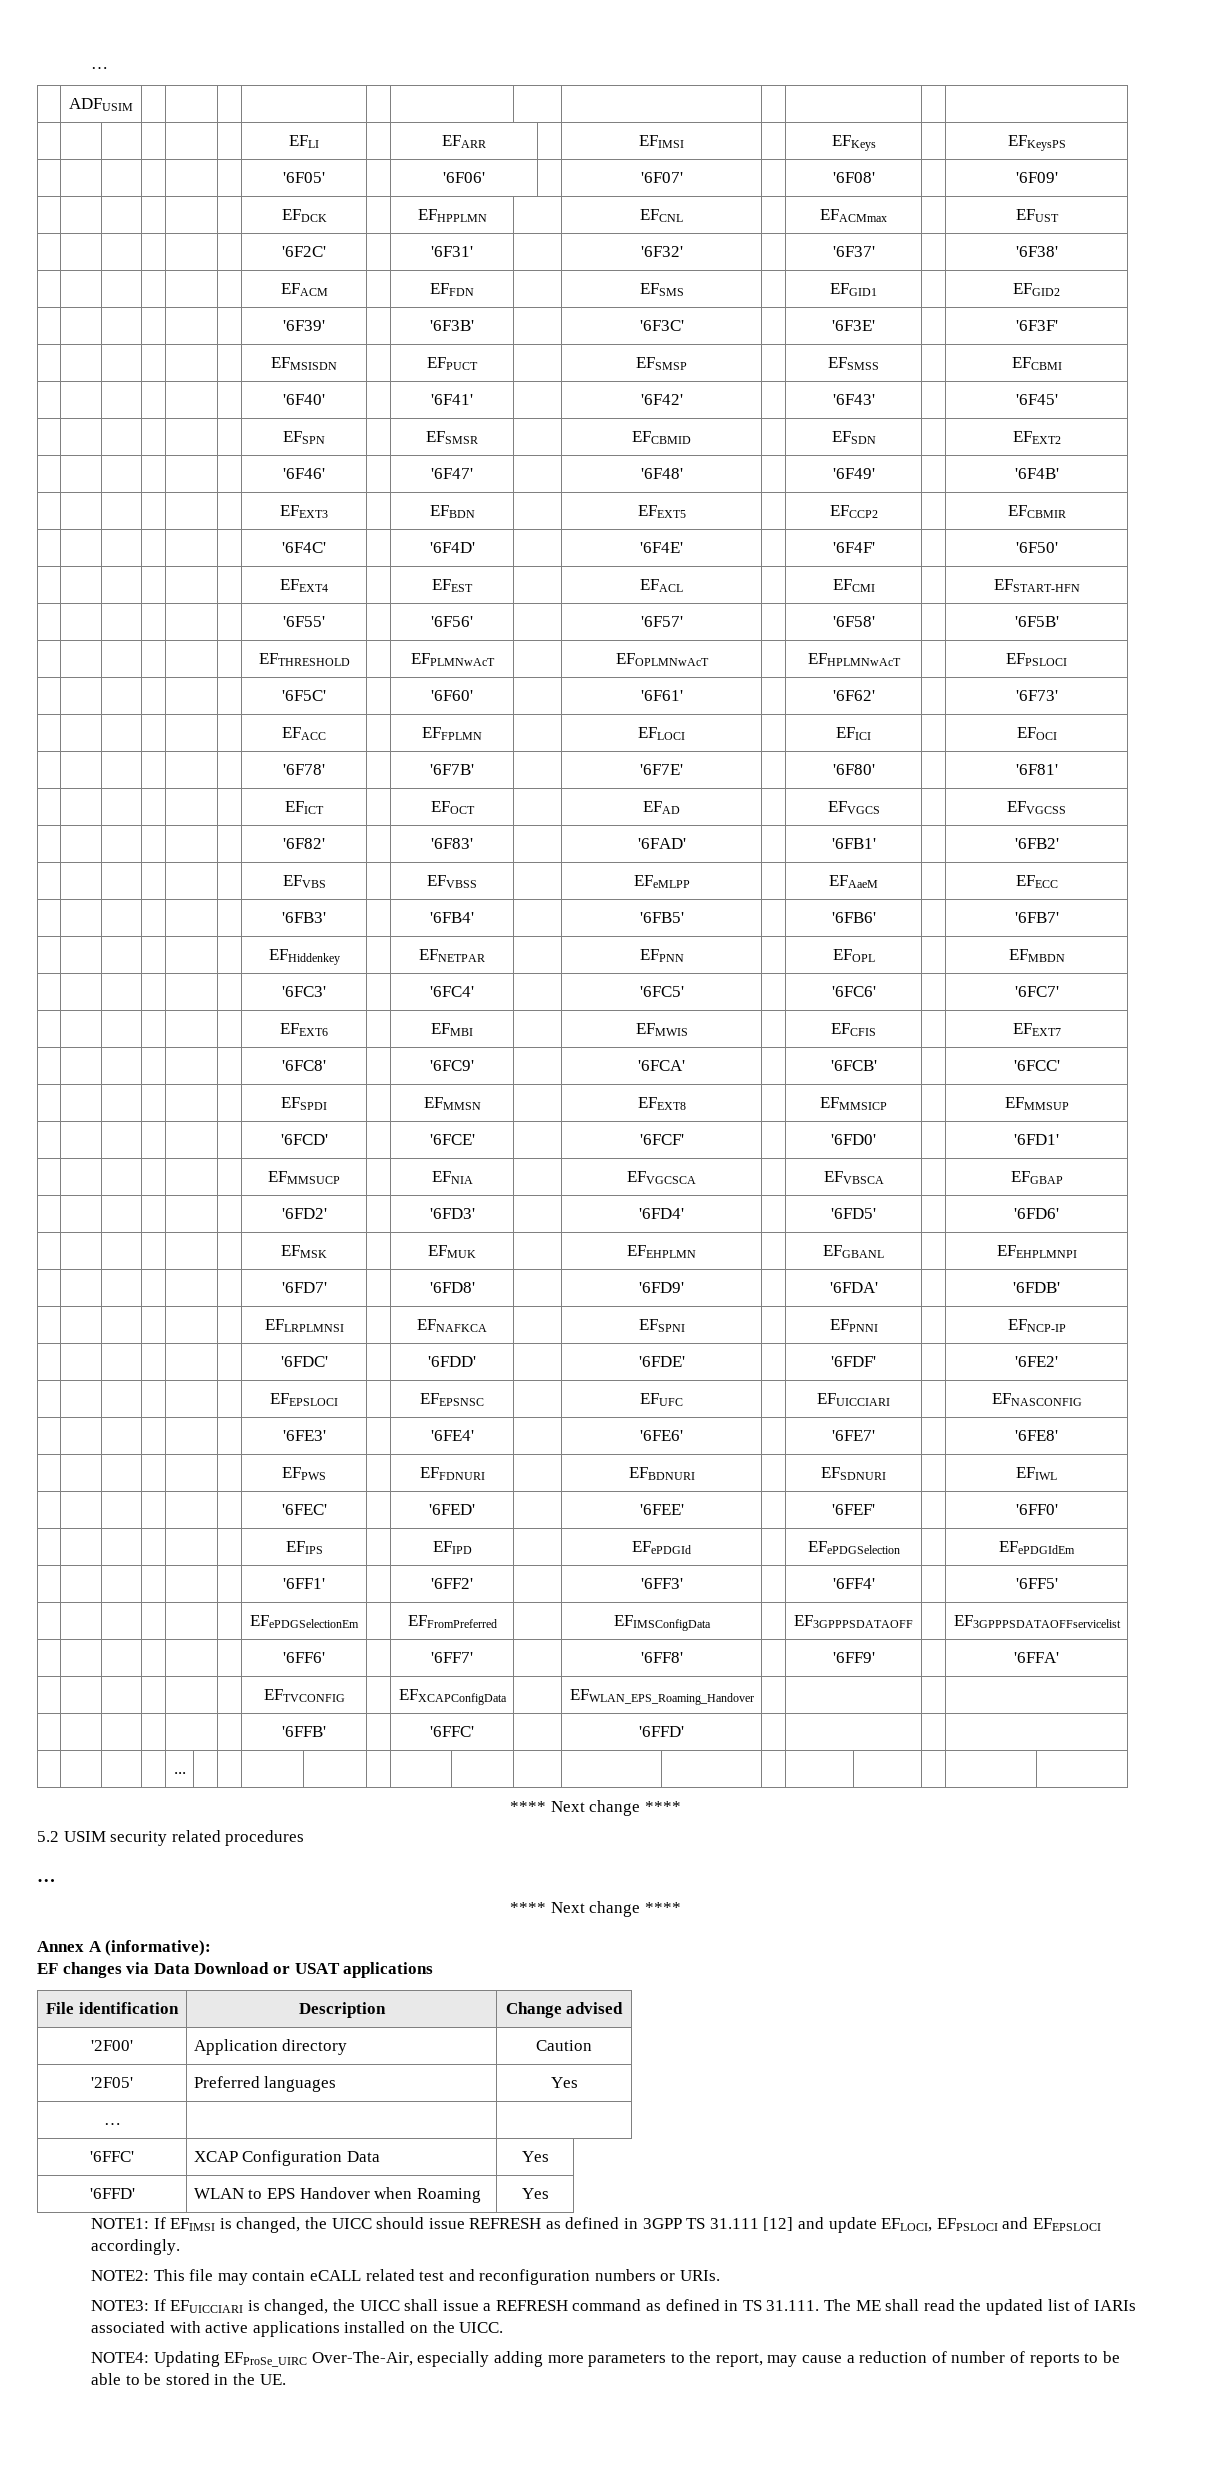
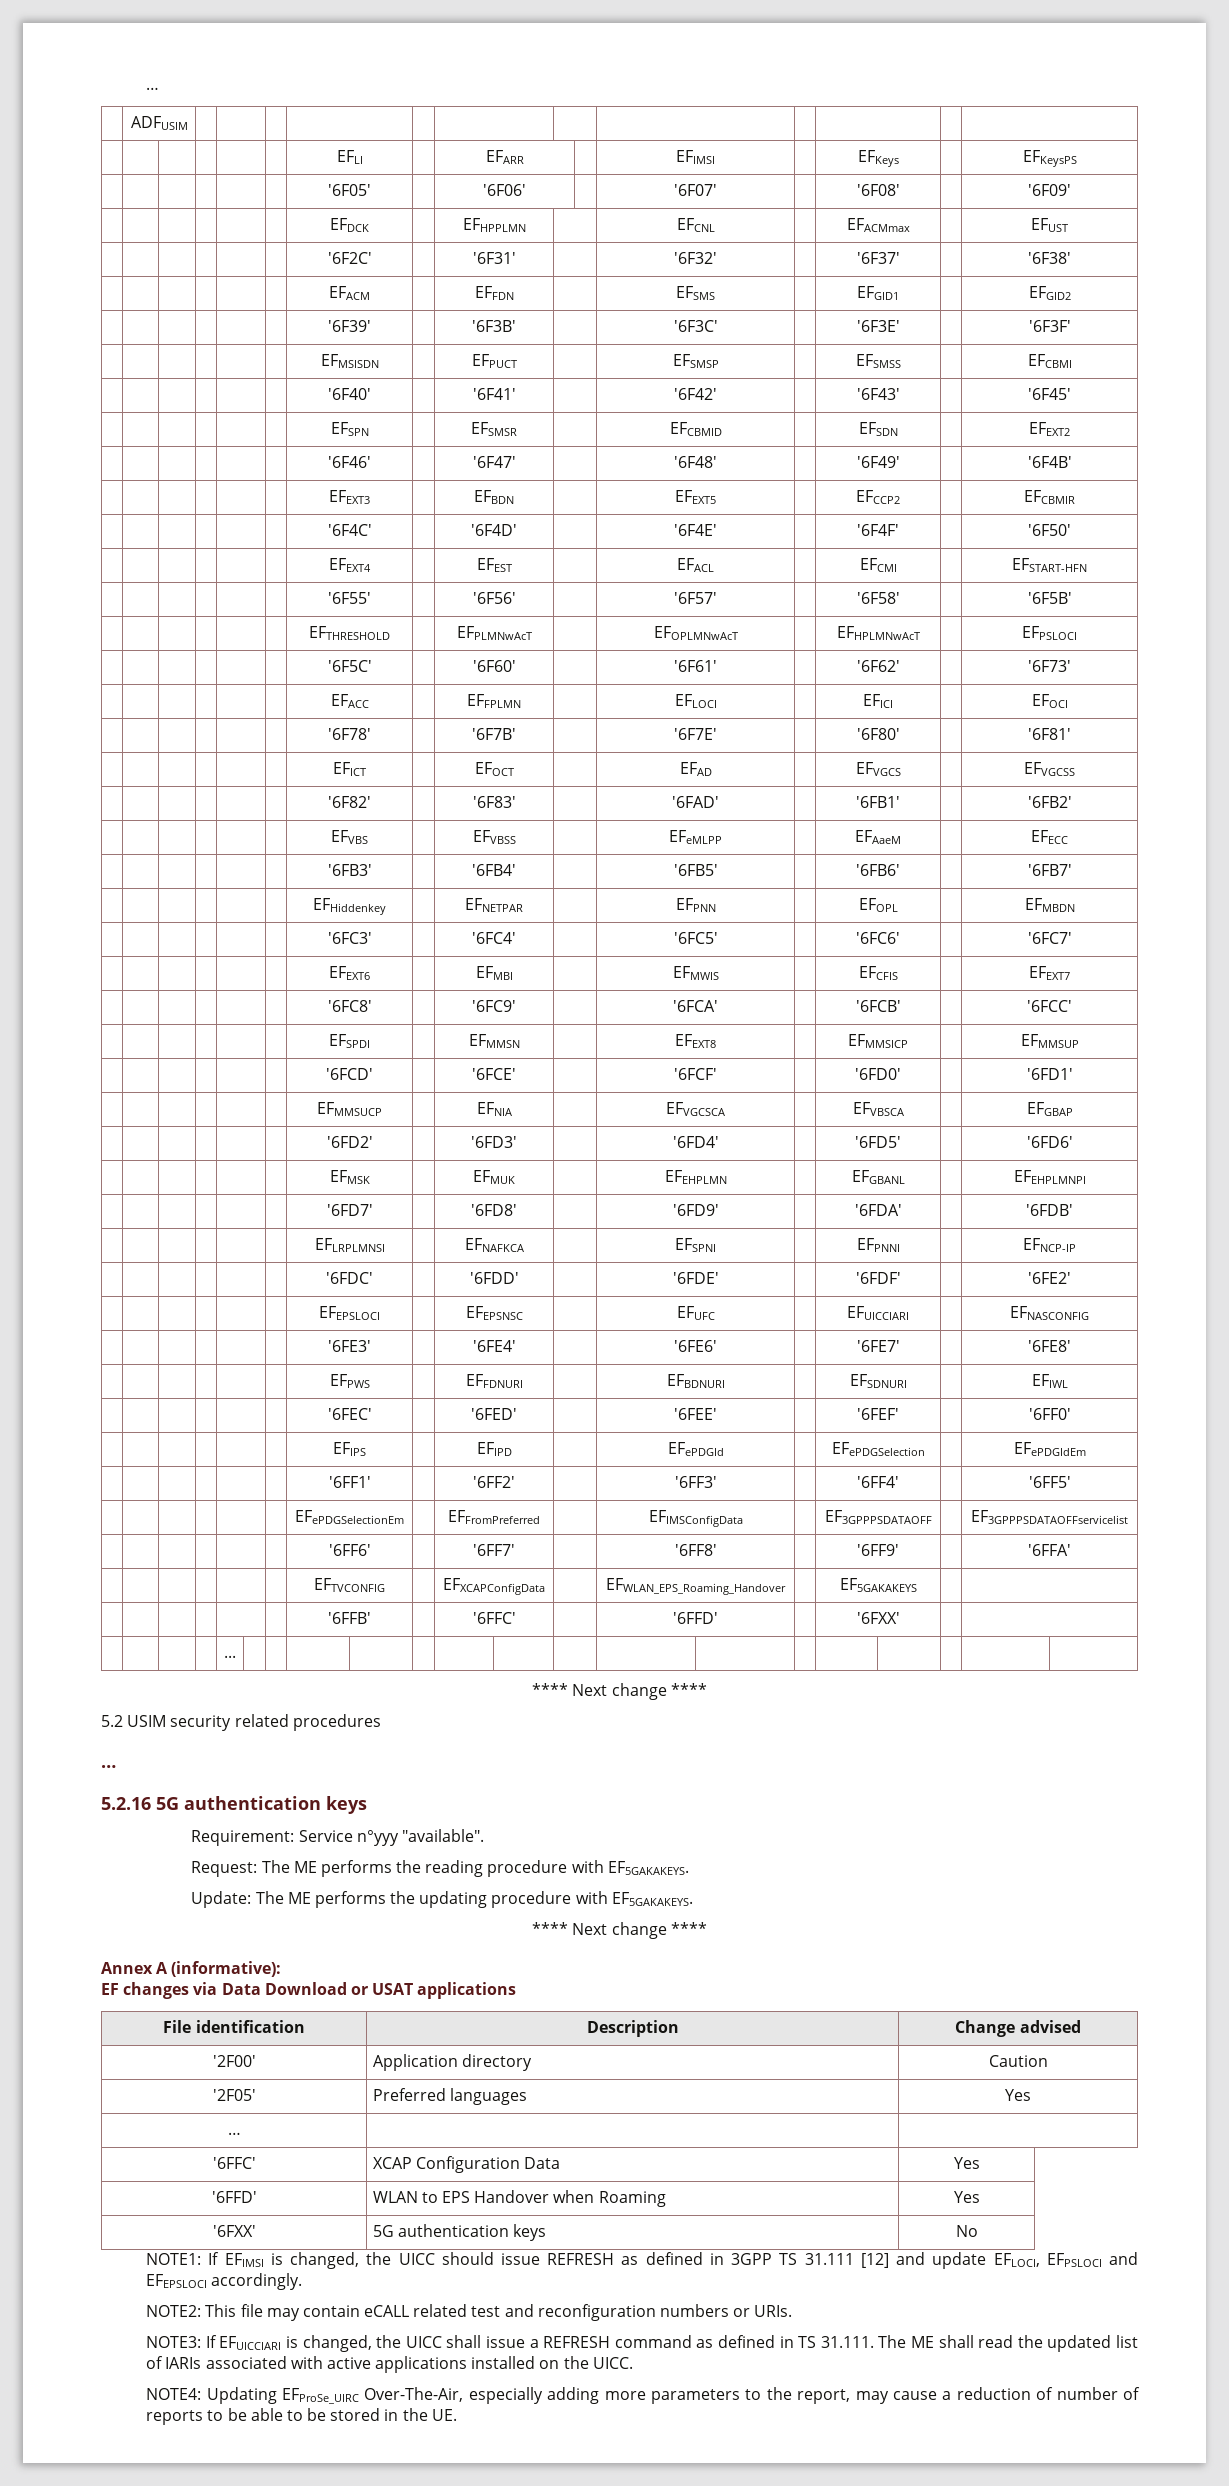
(754, 1697) none -> [839,1578,917,1592] EF5GAKAKEYS
(684, 1731) none -> [856,1612,900,1624] '6FXX'
(56, 1880) none -> [101,1796,367,1814] [191,1829,484,1846] [191,1860,689,1877] [191,1891,693,1908] // 5.2.16 5G authentication keys // Requirement: Service n°yyy "available". // Request: The ME performs the reading procedure with EF5GAKAKEYS. // Update: The ME performs the updating procedure with EF5GAKAKEYS.
(549, 2193) none -> [212,2225,256,2237] [372,2224,546,2241] [955,2225,978,2237] // '6FXX' | 5G authentication keys | No

